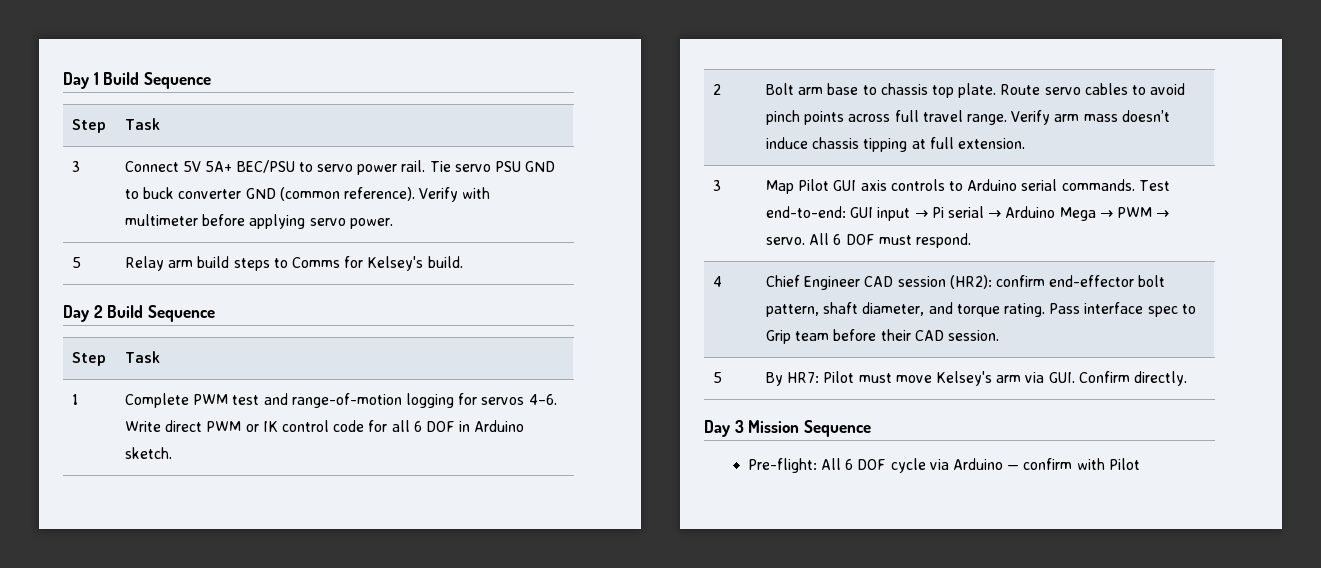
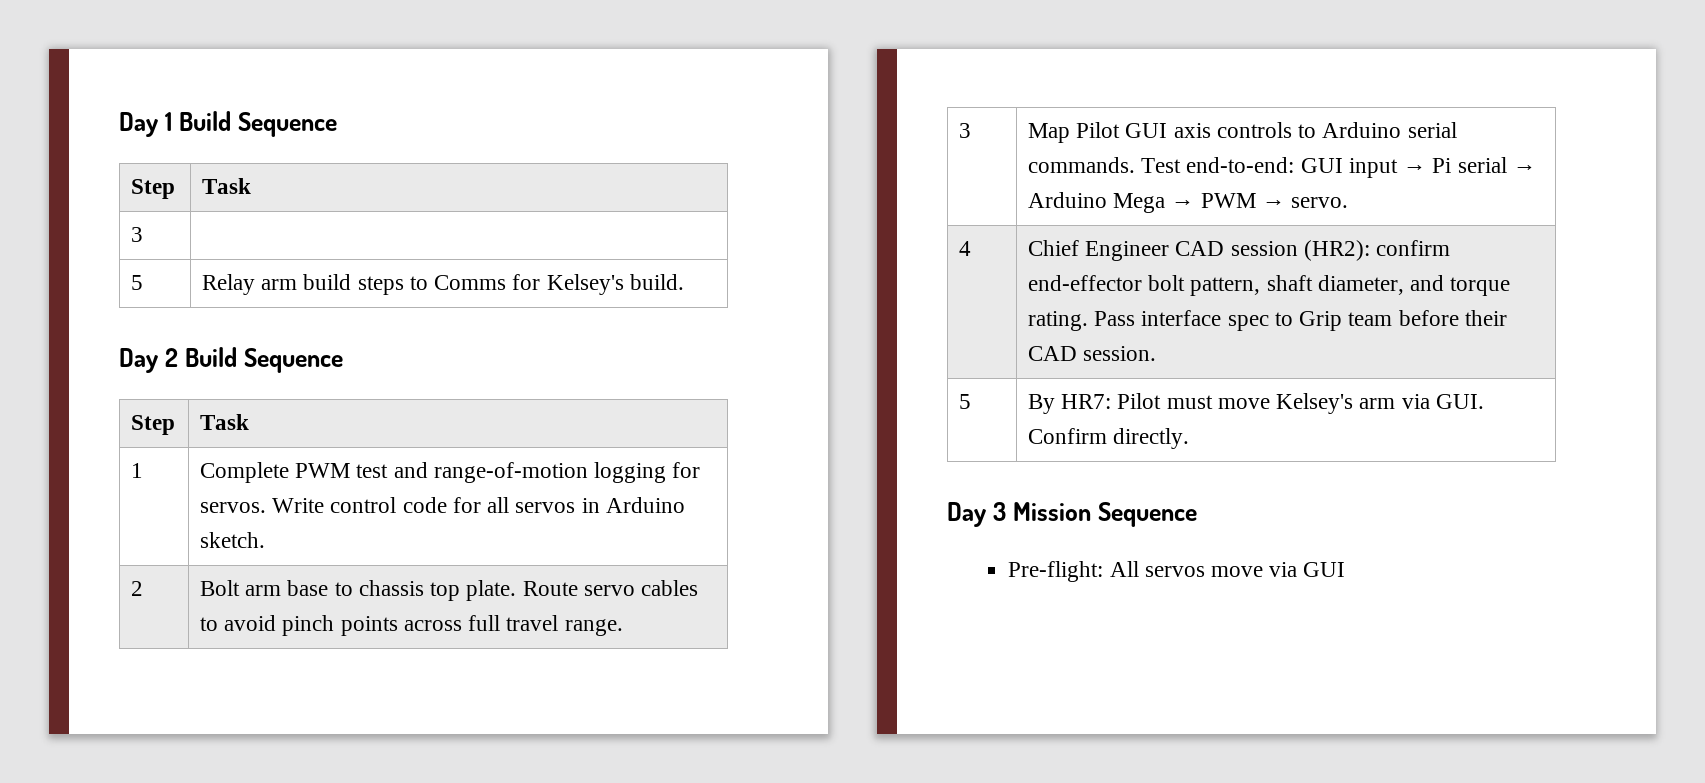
[125,160,556,175] [125,187,491,202] [125,214,393,229] Connect 5V 5A+ BEC/PSU to servo power rail. Tie servo PSU GND to buck converter GND (common reference). Verify with multimeter before applying servo power. -> (144, 234) none
[481,394,557,405] [125,420,278,432] servos 4–6. Write direct PWM or IK -> [200,498,325,513] servos. Write
[413,421,455,432] 6 DOF -> [515,502,576,513] servos
[1011,110,1170,125] [766,137,1025,152] Verify arm mass doesn’t induce chassis tipping at full extension. -> (623, 627) none
[809,233,971,248] All 6 DOF must respond. -> (1349, 202) none
[845,458,1140,473] 6 DOF cycle via Arduino — confirm with Pilot -> [1144,562,1346,577] servos move via GUI

